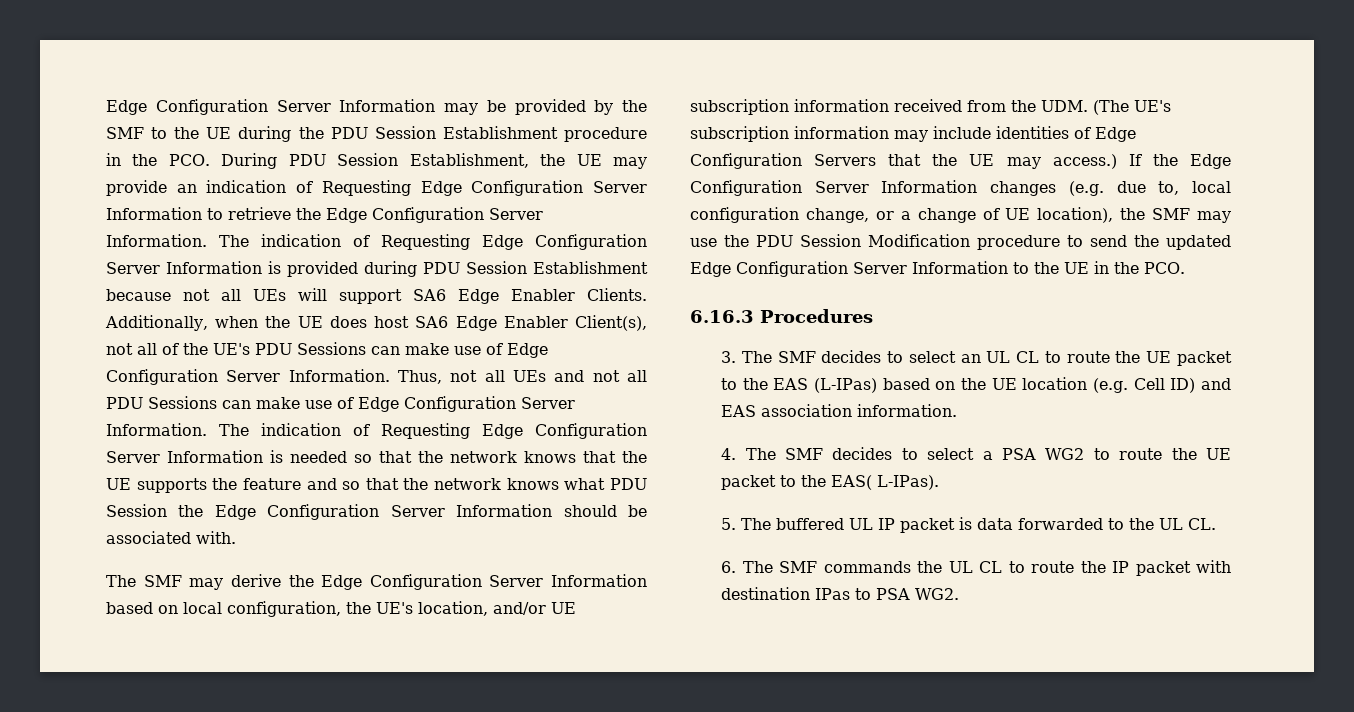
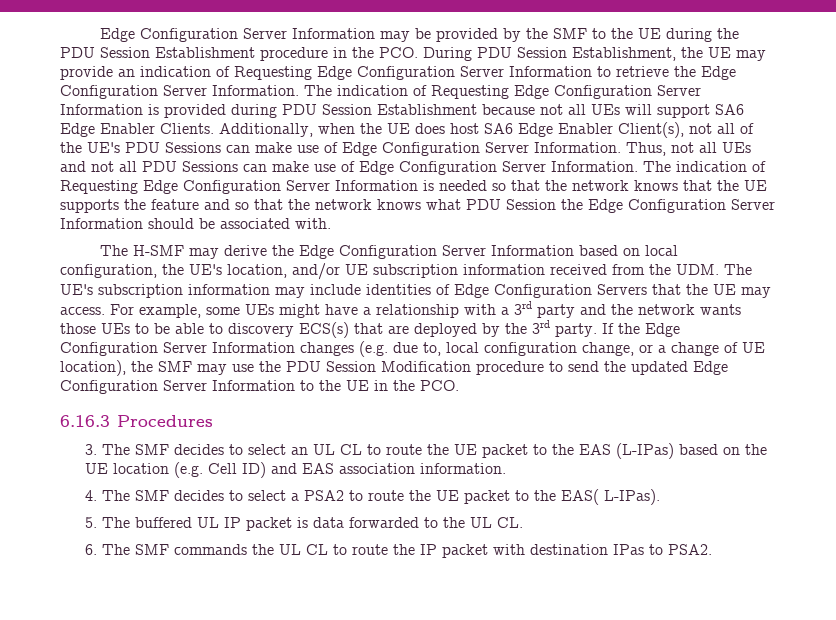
[143,575,182,587] SMF -> [132,245,184,256] H-SMF
[1093,100,1129,115] (The -> [724,264,752,275] The
[1052,154,1117,169] access.) -> [60,301,741,318] [60,320,597,338] access. For example, some UEs might have a relationship with a 3rd party and the network wants those UEs to be able to discovery ECS(s) that are deployed by the 3rd party.
[1001,448,1085,460] PSA WG2 -> [304,490,345,501] PSA2
[876,588,960,600] PSA WG2. -> [668,544,713,555] PSA2.

